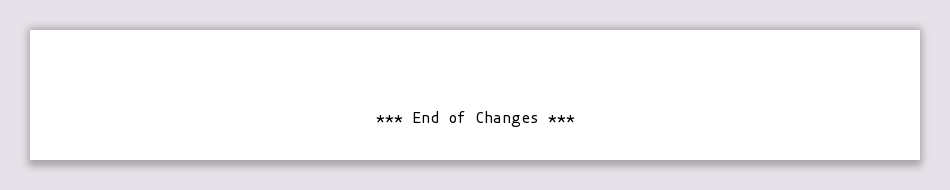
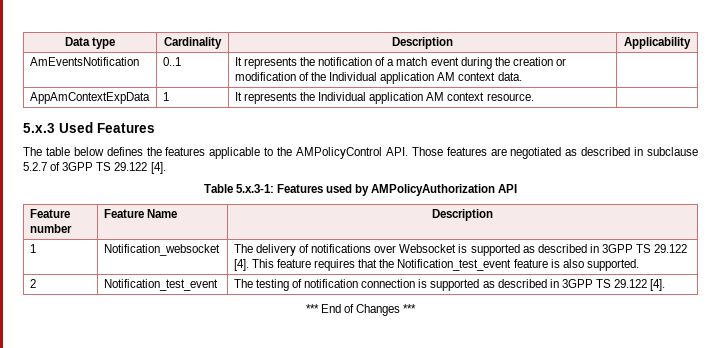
(375, 119) none -> [64,37,116,49] [164,37,222,49] [392,37,453,49] [624,37,691,49] [29,57,139,66] [162,57,181,66] [234,57,566,69] [234,72,522,84] [29,92,150,104] [162,92,169,101] [234,92,534,104] [23,122,155,133] [23,147,698,159] [23,162,166,174] [203,184,518,196] [29,209,70,218] [29,224,72,233] [103,209,177,218] [432,209,493,221] [29,244,36,253] [103,244,220,256] [233,244,688,256] [233,259,639,271] [29,279,36,288] [103,279,218,291] [233,279,666,291] Data type | Cardinality | Description | Applicability // AmEventsNotification | 0..1 | It represents the notification of a match event during the creation or modification of the Individual application AM context data. | // AppAmContextExpData | 1 | It represents the Individual application AM context resource. | // 5.x.3 Used Features // The table below defines the features applicable to the AMPolicyControl API. Those features are negotiated as described in subclause 5.2.7 of 3GPP TS 29.122 [4]. // Table 5.x.3-1: Features used by AMPolicyAuthorization API // Feature number | Feature Name | Description // 1 | Notification_websocket | The delivery of notifications over Websocket is supported as described in 3GPP TS 29.122 [4]. This feature requires that the Notification_test_event feature is also supported. // 2 | Notification_test_event | The testing of notification connection is supported as described in 3GPP TS 29.122 [4]. //

